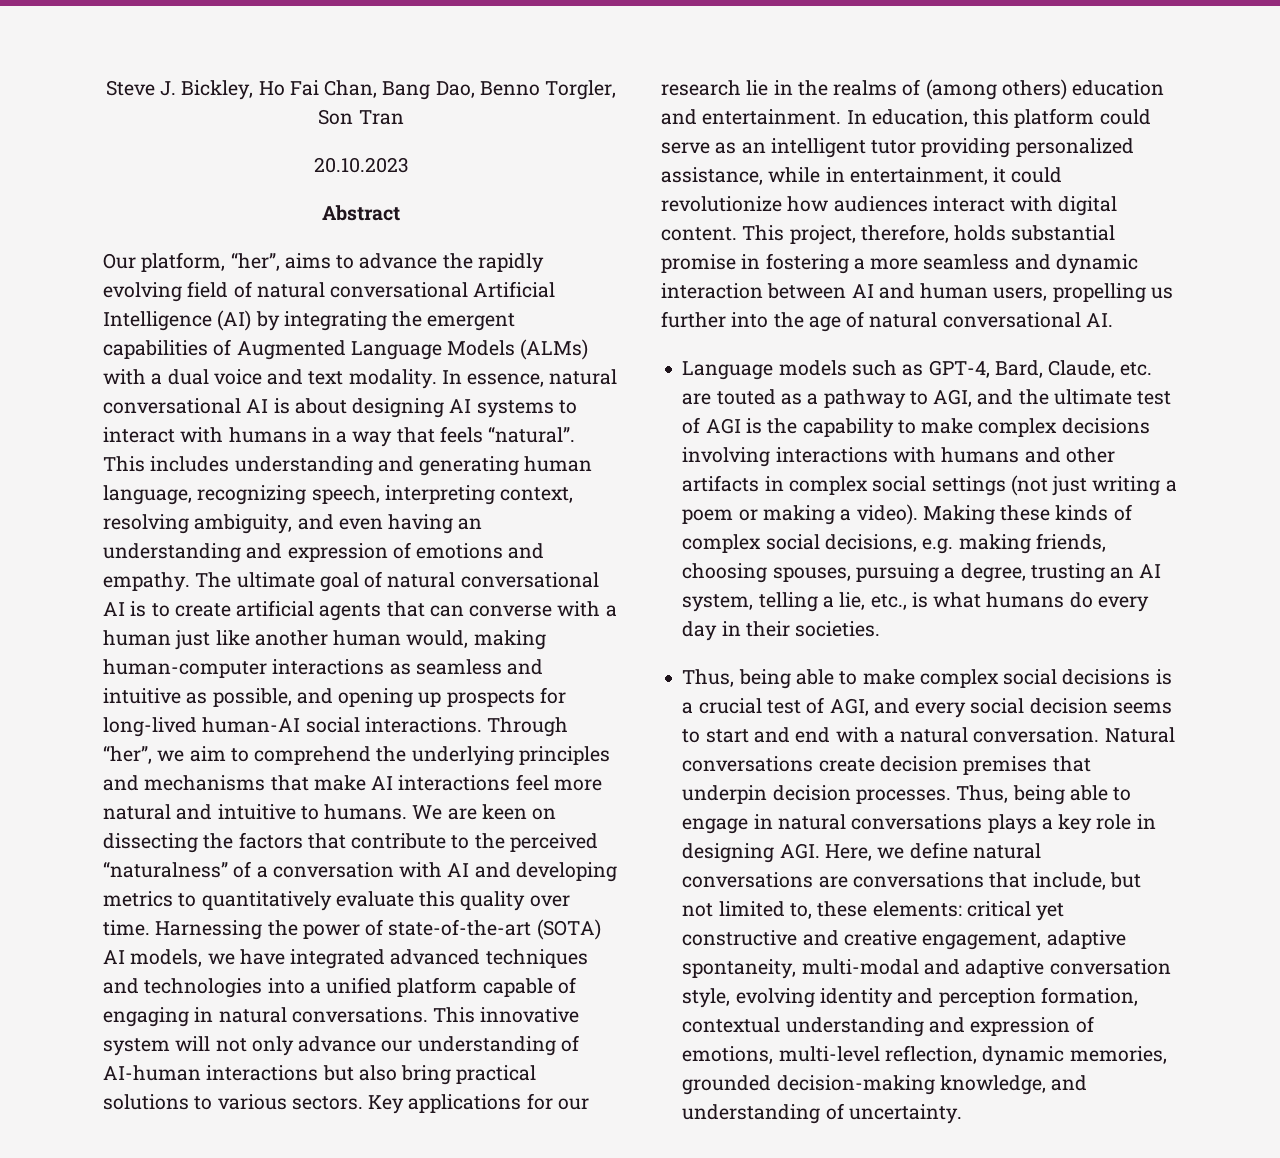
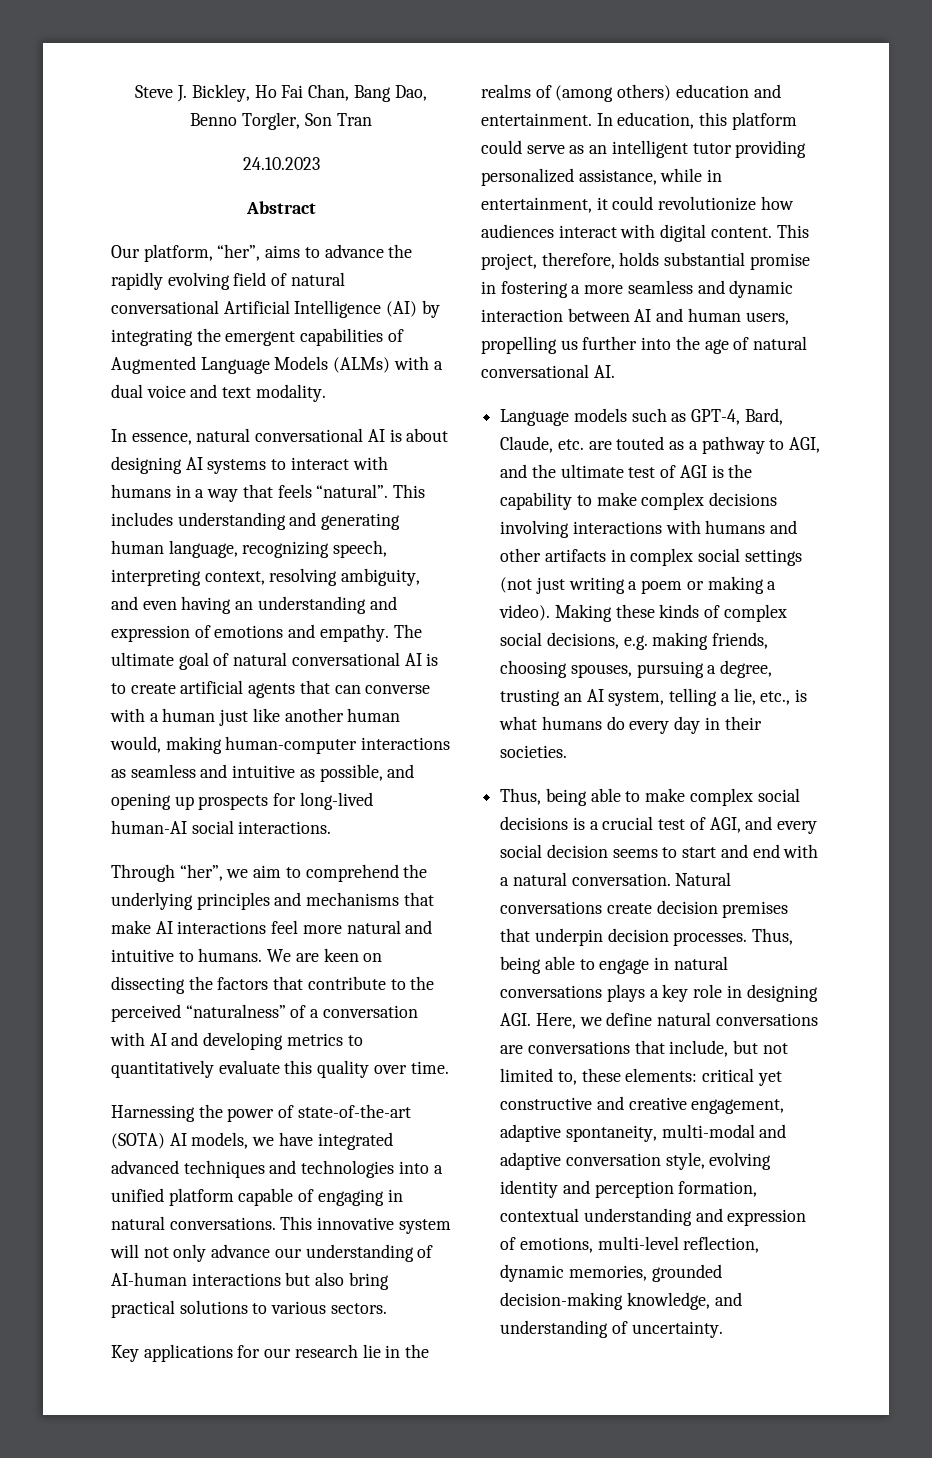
[313,157,409,173] 20.10.2023 -> [242,157,320,170] 24.10.2023
(437, 379) none -> (326, 393) //
(482, 725) none -> (332, 827) //
(150, 928) none -> (449, 1067) //
(363, 1103) none -> (387, 1308) //

